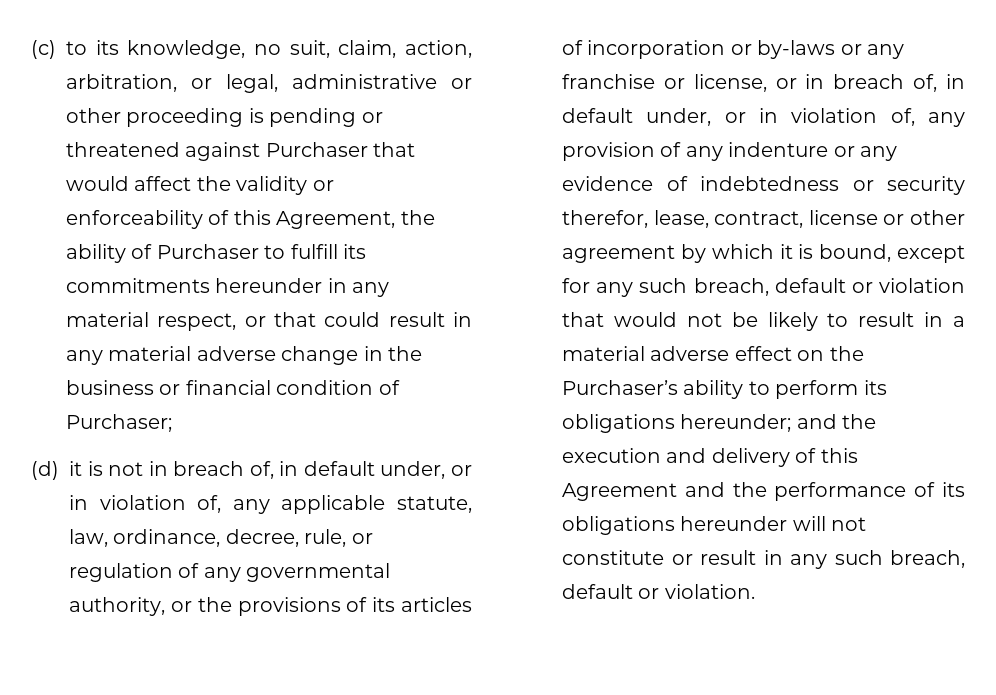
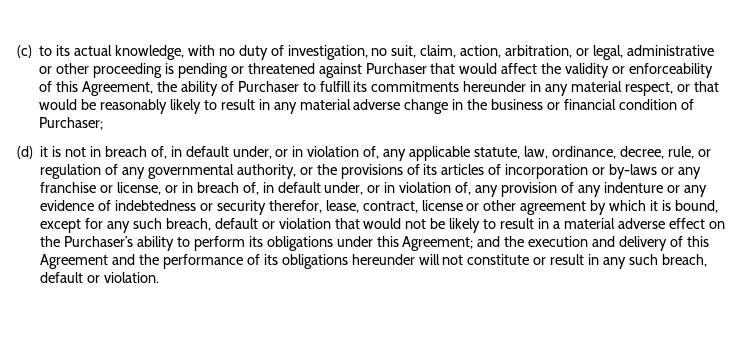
[127,40,246,59] knowledge, -> [74,45,368,60] actual knowledge, with no duty of investigation,
[324,312,381,327] could -> [39,99,217,114] would be reasonably likely to
[680,414,792,432] hereunder; -> [336,236,474,251] under this Agreement;

